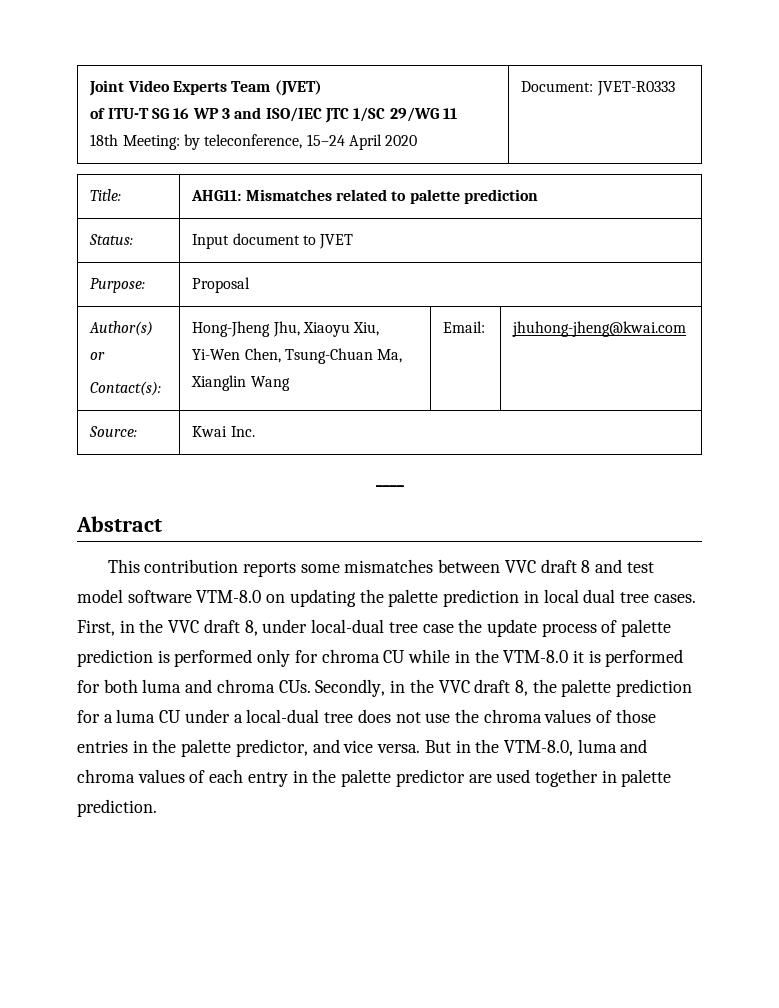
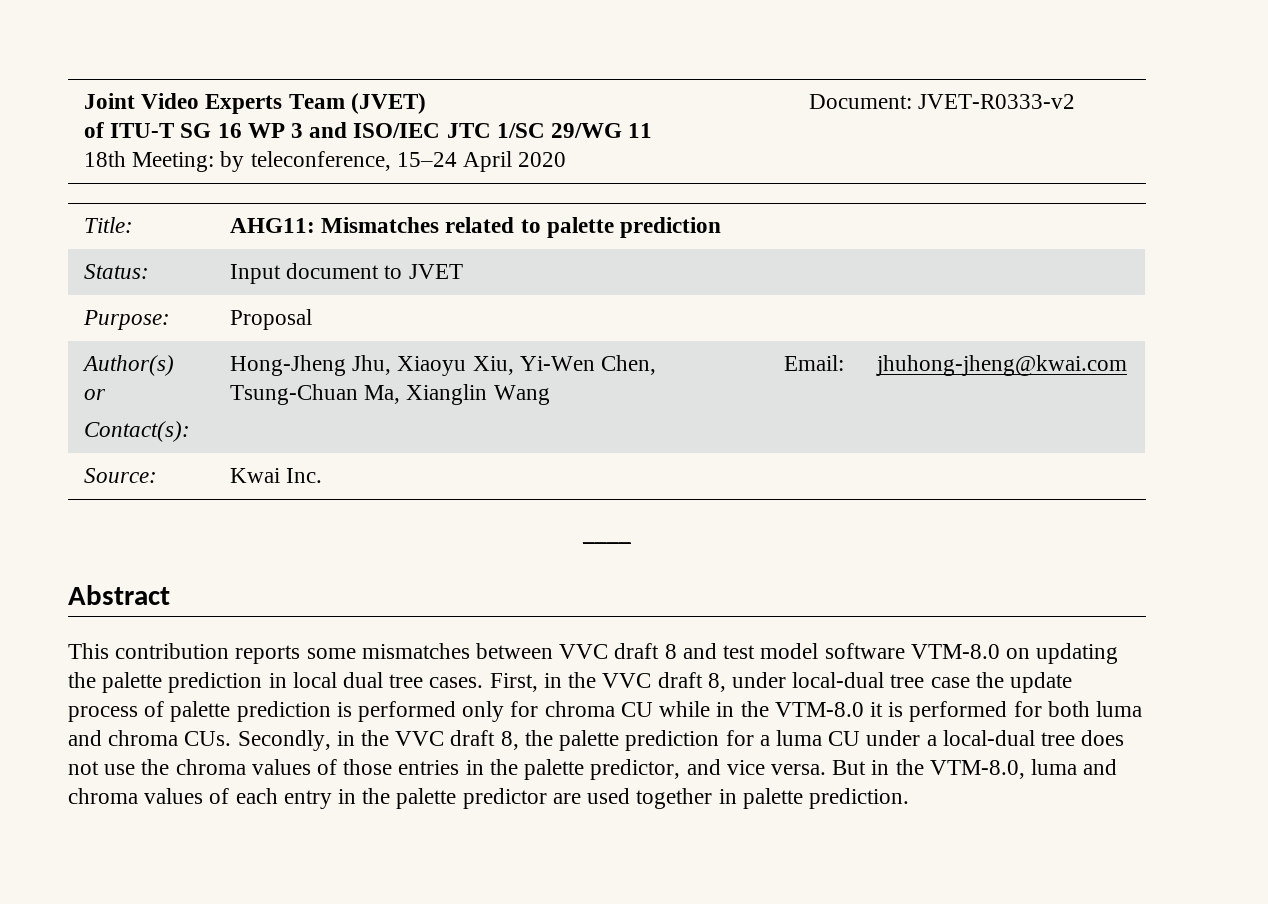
[596,81,675,96] JVET-R0333 -> [918,94,1076,109] JVET-R0333-v2

